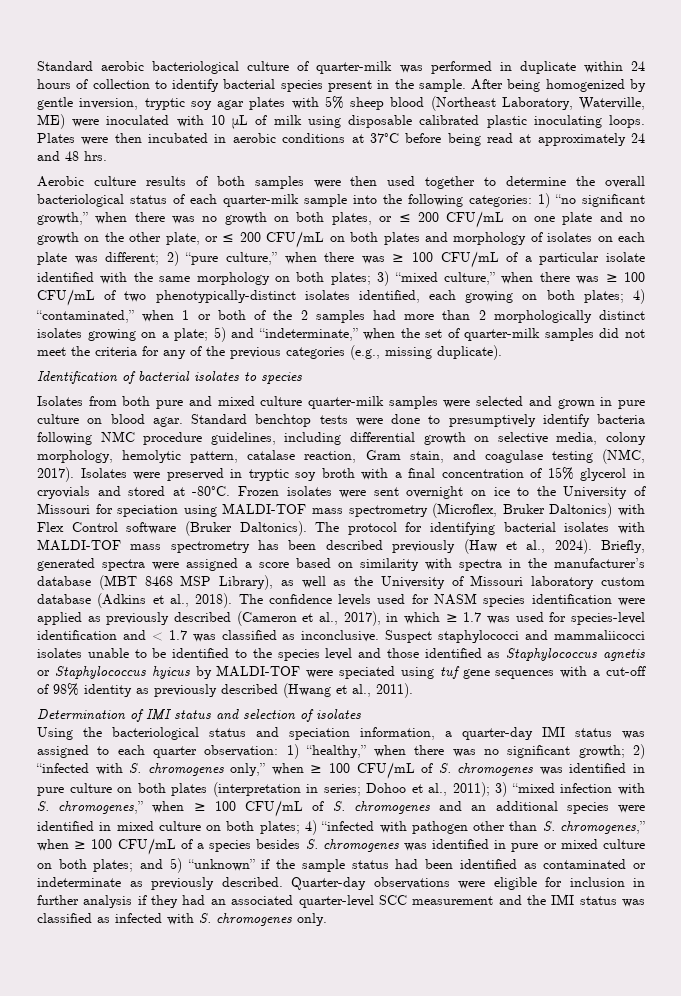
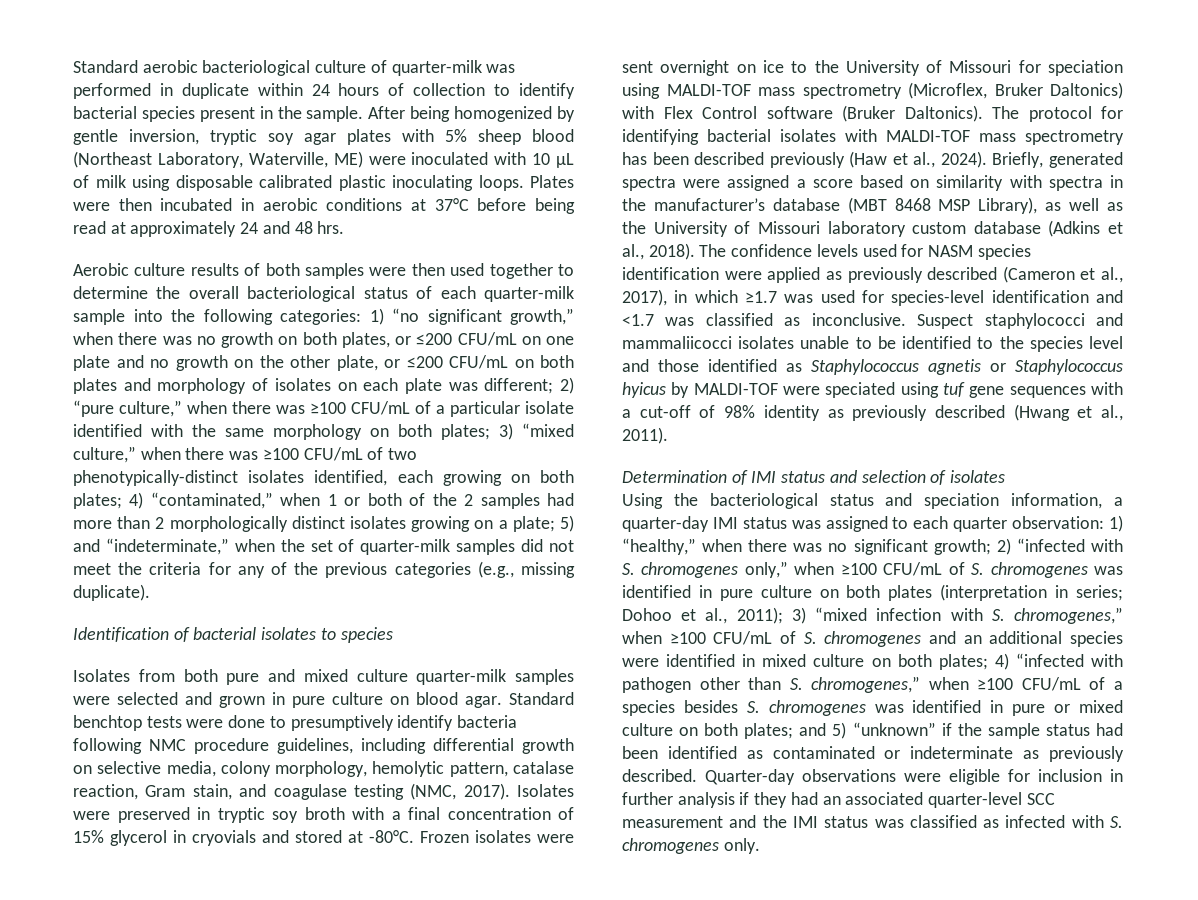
[398,212,439,222] ≤ 200 -> [416,333,453,345] ≤200
[222,232,261,242] ≤ 200 -> [406,356,443,368] ≤200
[392,252,434,262] ≥ 100 -> [310,402,346,414] ≥100
[605,272,645,282] ≥ 100 -> [262,448,299,460] ≥100
[445,612,482,622] ≥ 1.7 -> [745,291,777,303] ≥1.7
[151,630,187,641] < 1.7 -> [622,314,654,326] <1.7
[310,763,350,773] ≥ 100 -> [840,563,877,575] ≥100
[193,801,236,811] ≥ 100 -> [669,632,706,644] ≥100
[74,839,113,849] ≥ 100 -> [977,678,1014,690] ≥100

